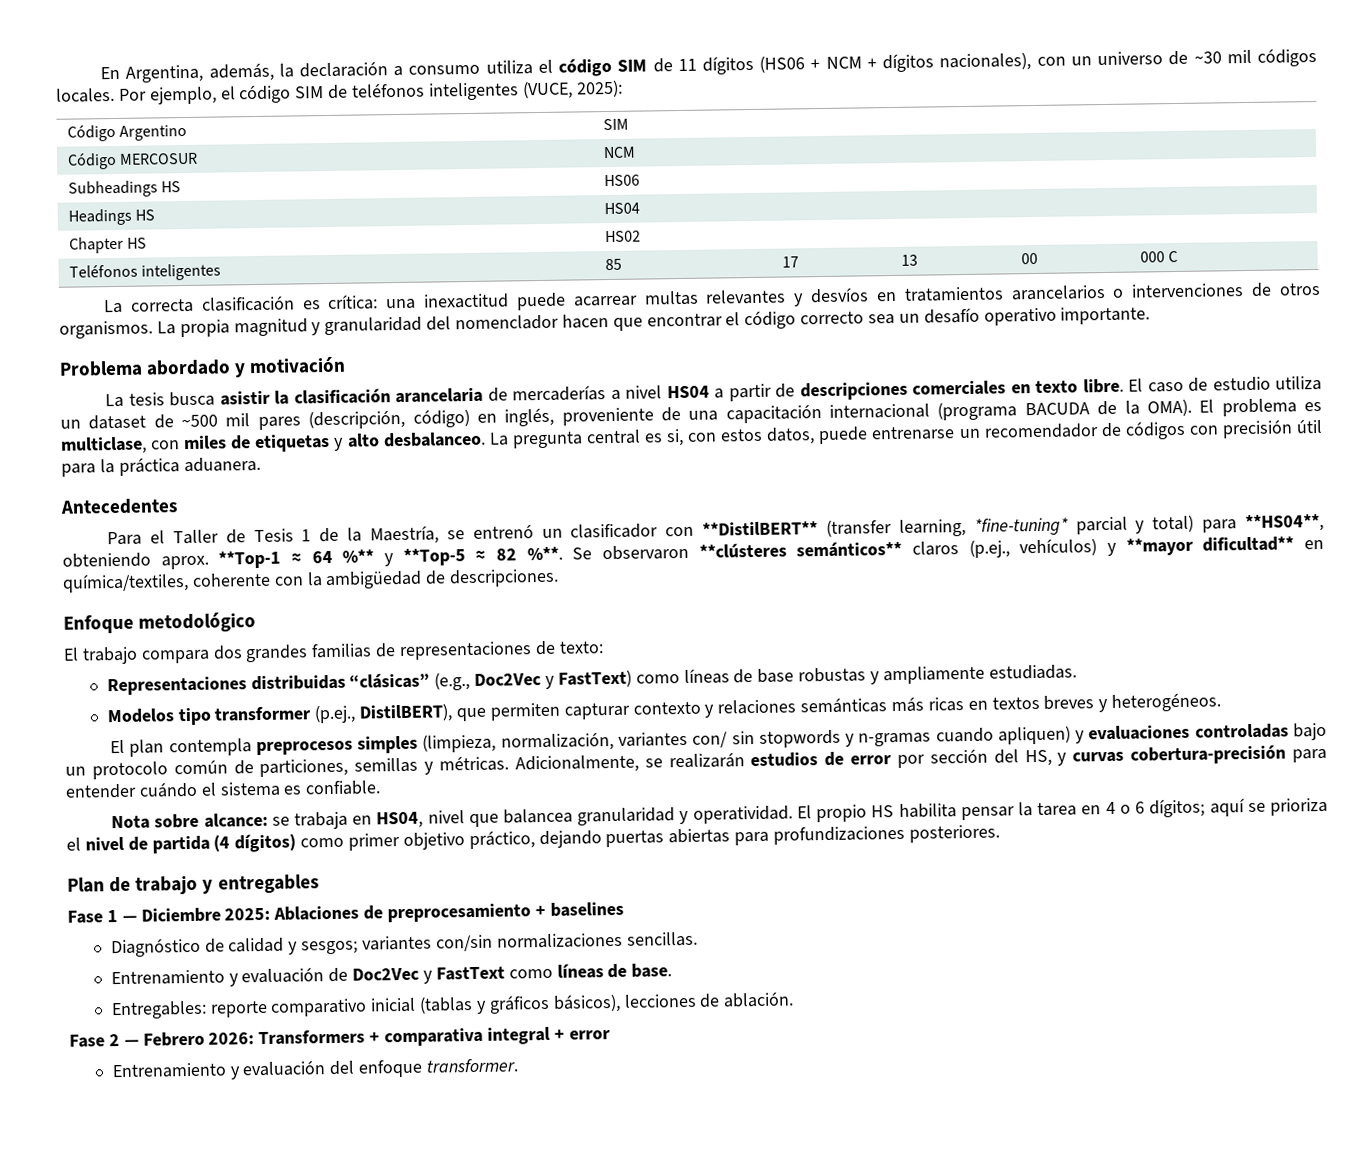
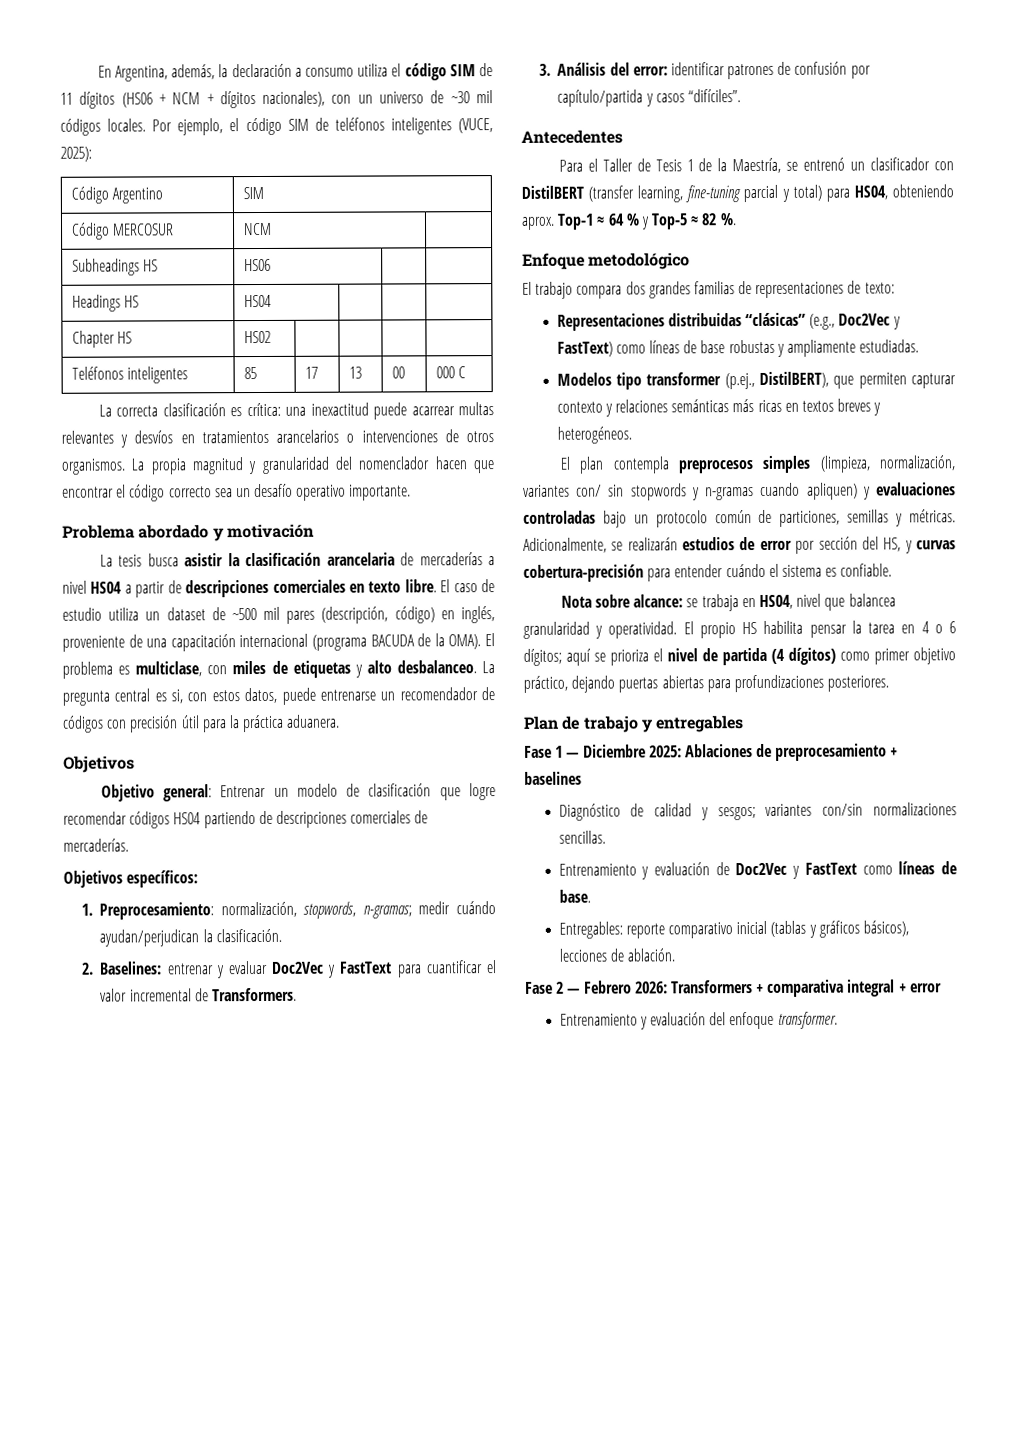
(261, 464) none -> [63,755,135,773] [100,783,497,802] [63,810,429,829] [63,838,129,852] [63,870,199,888] [80,901,496,920] [99,928,282,947] [80,960,497,979] [100,987,297,1002] [538,61,871,80] [557,89,741,107] // Objetivos // Objetivo general: Entrenar un modelo de clasificación que logre recomendar códigos HS04 partiendo de descripciones comerciales de mercaderías. // Objetivos específicos: // 1. Preprocesamiento: normalización, stopwords, n-gramas; medir cuándo ayudan/perjudican la clasificación. // 2. Baselines: entrenar y evaluar Doc2Vec y FastText para cuantificar el valor incremental de Transformers. // 3. Análisis del error: identificar patrones de confusión por capítulo/partida y casos “difíciles”.
[702,521,819,536] **DistilBERT** -> [521,185,584,199] DistilBERT
[973,517,1069,536] *fine-tuning* -> [685,185,742,203] fine-tuning
[1245,513,1324,533] **HS04**, -> [853,185,888,200] HS04,
[218,550,282,569] **Top-1 -> [557,213,595,230] Top-1
[342,536,1325,567] [62,568,560,593] %** y **Top-5 ≈ 82 %**. Se observaron **clústeres semánticos** claros (p.ej., vehículos) y **mayor dificultad** en química/textiles, coherente con la ambigüedad de descripciones. -> [625,213,737,230] % y Top-5 ≈ 82 %.

